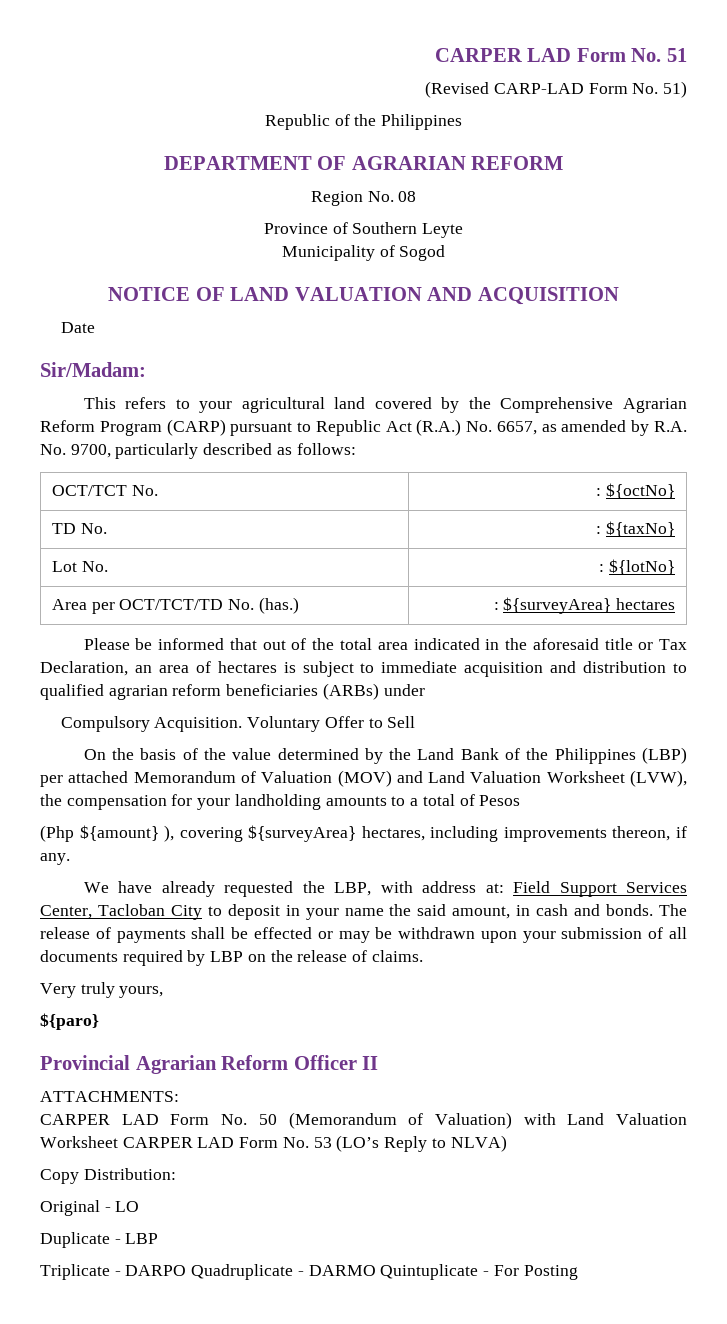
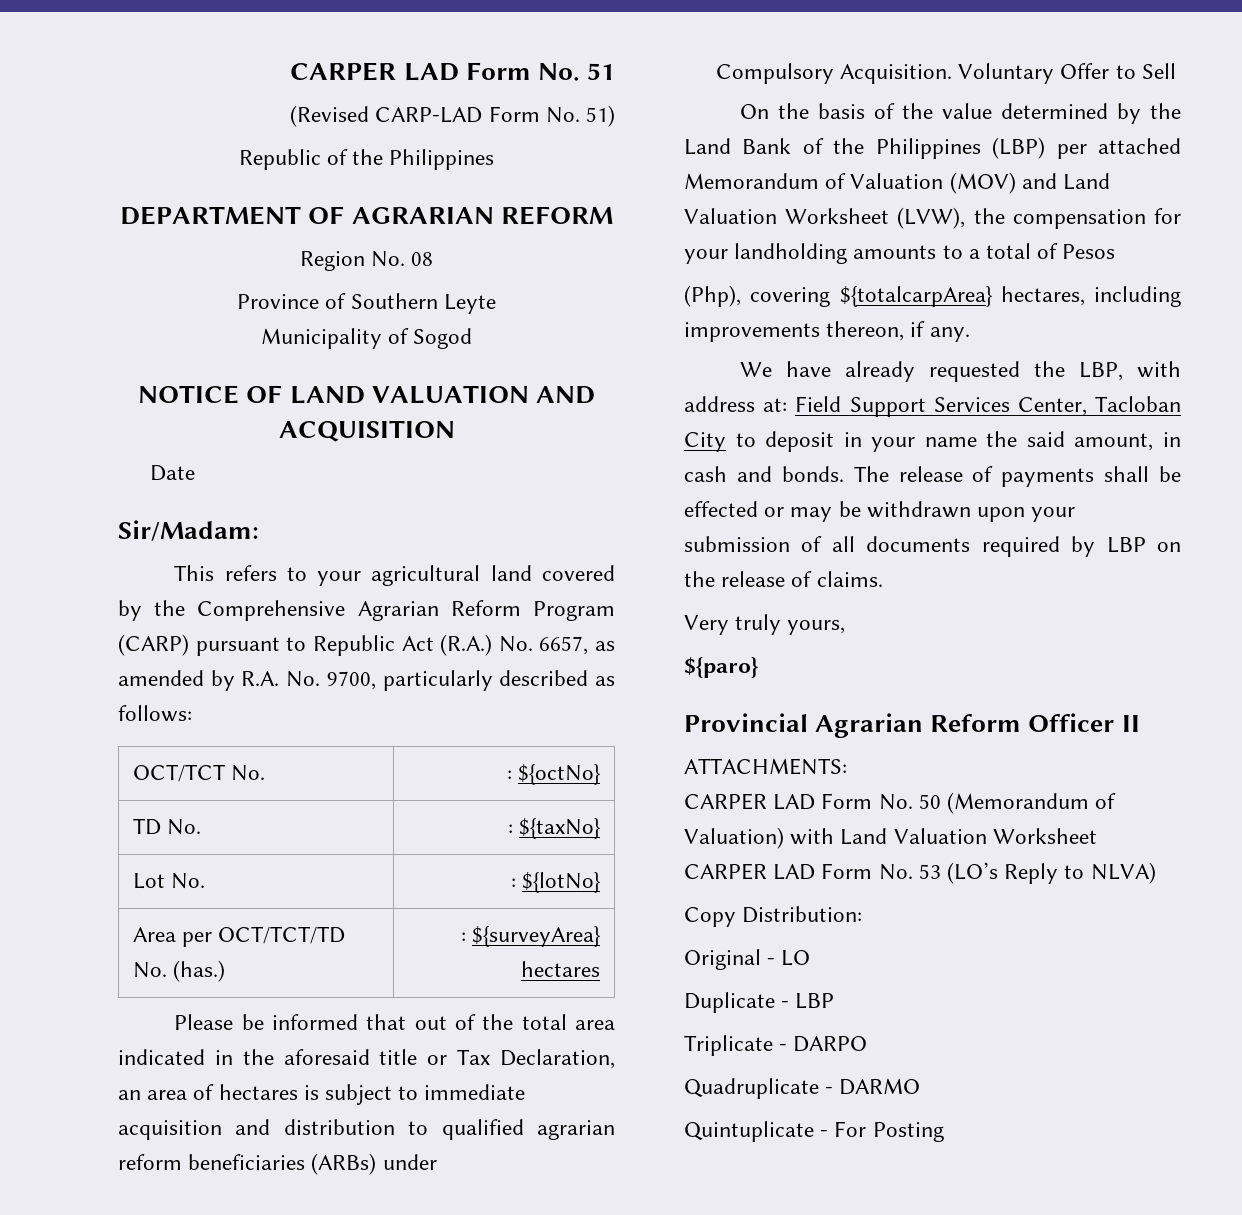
[40,825,357,842] (Php ${amount} ), covering ${surveyArea} -> [684,285,993,307] (Php), covering ${totalcarpArea}
(187, 1270) none -> (868, 1044) //
(376, 1270) none -> (921, 1086) //

